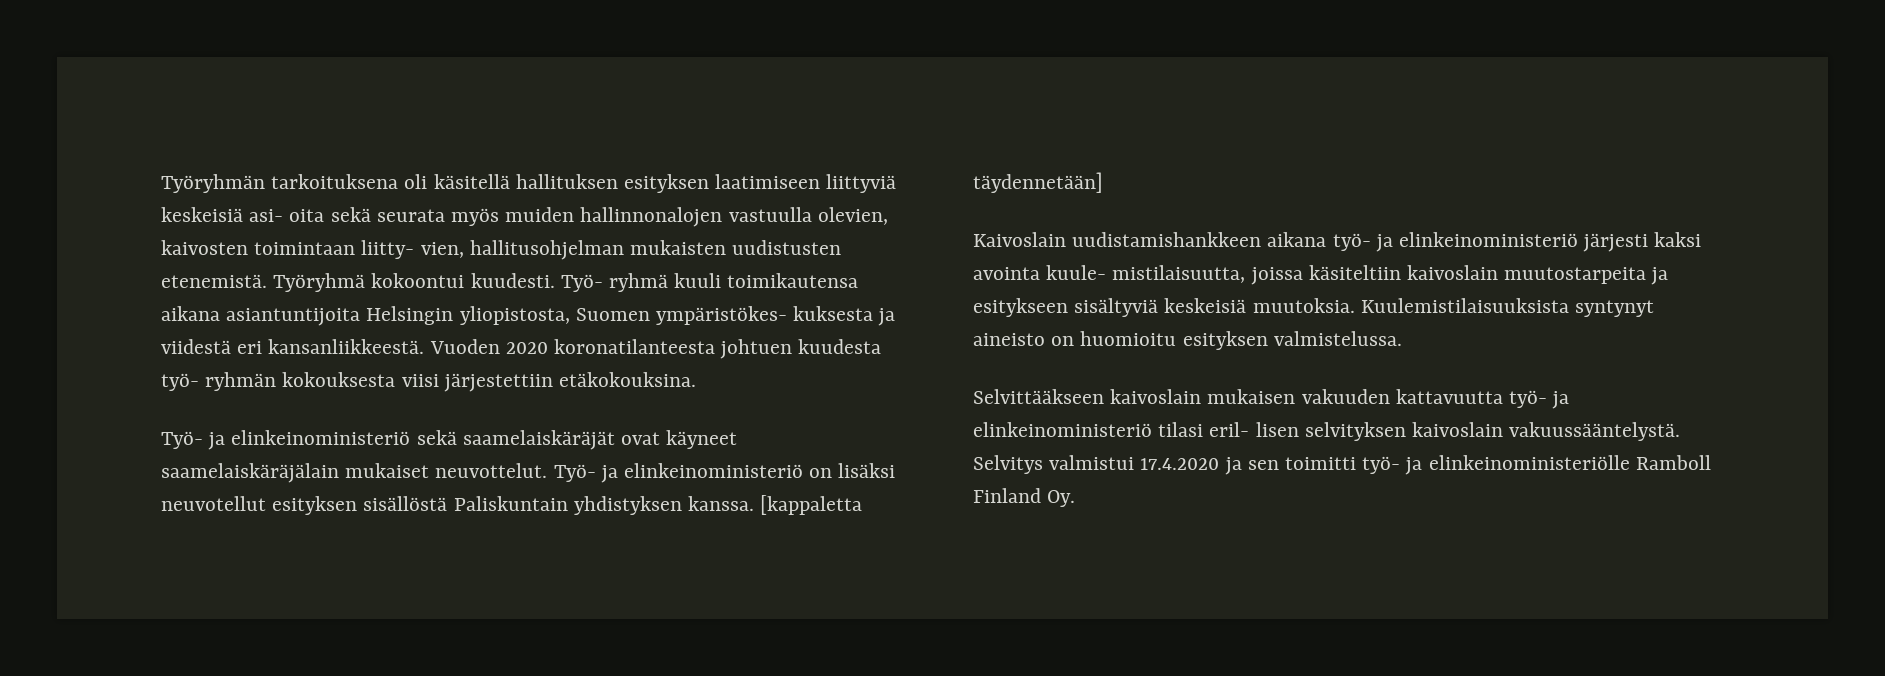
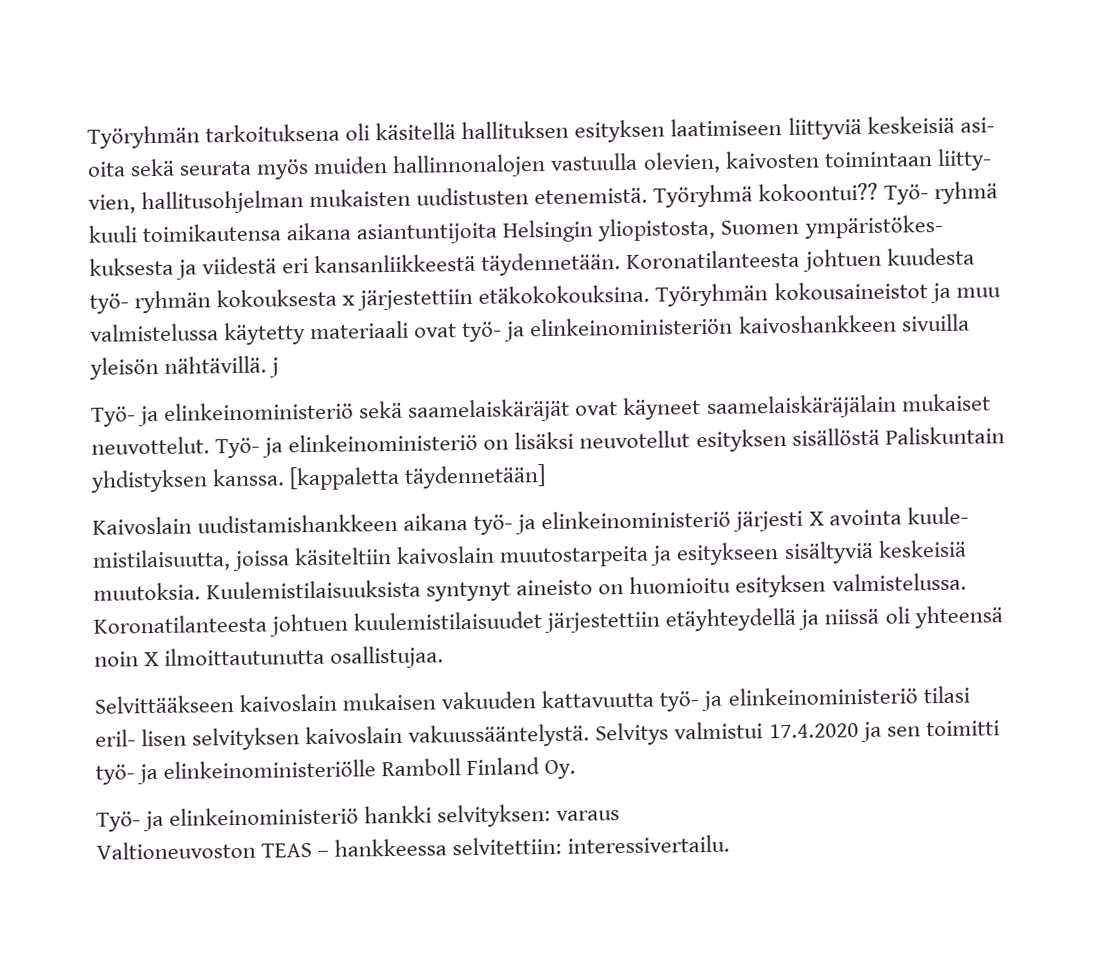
[371,273,555,288] kokoontui kuudesti. -> [758,182,879,202] kokoontui??
[268,339,716,354] kansanliikkeestä. Vuoden 2020 koronatilanteesta -> [314,249,801,276] kansanliikkeestä täydennetään. Koronatilanteesta
[401,372,697,392] viisi järjestettiin etäkokouksina. -> [342,281,1001,311] [90,313,970,346] [89,355,280,380] x järjestettiin etäkokokouksina. Työryhmän kokousaineistot ja muu valmistelussa käytetty materiaali ovat työ- ja elinkeinoministeriön kaivoshankkeen sivuilla yleisön nähtävillä. j
[1654,232,1702,247] kaksi -> [808,511,824,526] X
(1402, 338) none -> [93,605,1003,637] [94,645,445,669] Koronatilanteesta johtuen kuulemistilaisuudet järjestettiin etäyhteydellä ja niissä oli yhteensä noin X ilmoittautunutta osallistujaa.
(1076, 498) none -> [96,803,621,832] [96,834,731,860] // Työ- ja elinkeinoministeriö hankki selvityksen: varaus // Valtioneuvoston TEAS – hankkeessa selvitettiin: interessivertailu.

